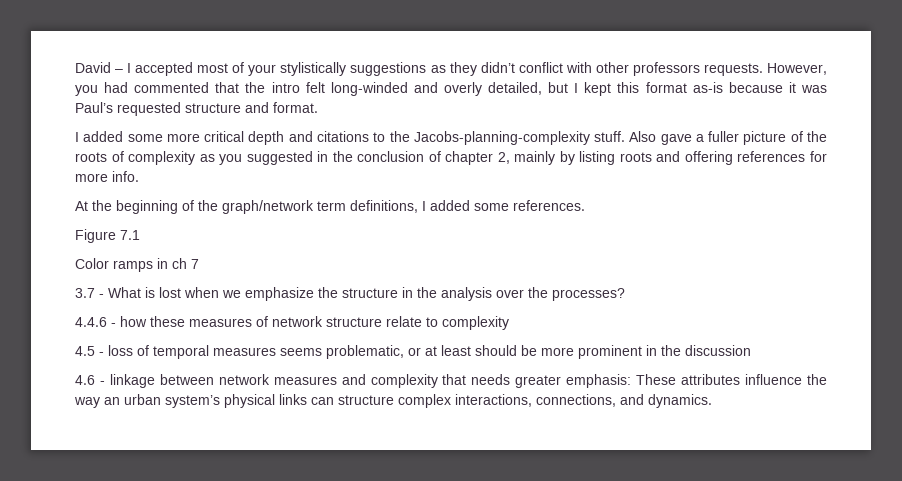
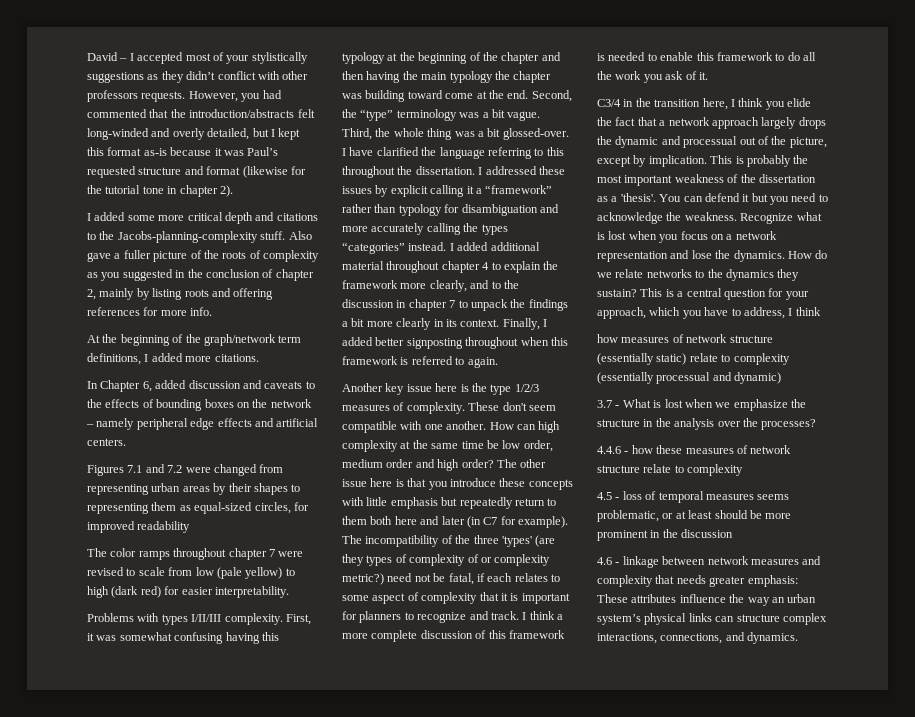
[271,82,300,93] intro -> [189,109,295,118] introduction/abstracts
[273,102,318,113] format. -> [206,166,306,178] [87,185,233,197] format (likewise for the tutorial tone in chapter 2).
[474,200,585,211] [75,229,140,243] [75,258,199,272] some references. // Figure 7.1 // Color ramps in ch 7 -> [185,354,259,362] [87,380,315,392] [87,399,312,411] [86,418,319,430] [87,438,126,446] [87,464,284,476] [87,483,301,495] [87,502,309,514] [87,521,191,533] [87,548,304,560] [87,567,295,579] [87,586,289,598] [87,613,311,625] [87,632,279,644] [342,52,561,64] [342,71,552,83] [342,90,572,102] [342,109,541,121] [342,128,569,140] [342,147,564,159] [342,166,565,178] [342,185,553,197] [342,204,559,216] [342,223,508,235] [342,242,540,254] [342,261,559,273] [342,280,519,292] [342,299,568,311] [342,318,547,330] [342,337,568,349] [342,356,498,368] [342,383,539,395] [342,402,556,414] [342,421,561,433] [342,440,553,452] [342,459,547,471] [342,478,573,490] [342,497,557,509] [342,516,568,528] [342,535,556,547] [342,554,551,566] [342,573,560,585] [342,592,570,604] [342,611,563,623] [342,630,565,642] [597,52,816,61] [597,71,708,83] [597,98,811,110] [597,117,826,129] [597,136,827,148] [597,155,809,167] [597,174,816,186] [597,193,828,205] [597,212,822,224] [597,231,777,243] [597,250,828,262] [597,269,800,281] [597,288,809,300] [597,307,821,319] [597,334,773,343] [597,353,790,365] [597,372,782,384] more citations. // In Chapter 6, added discussion and caveats to the effects of bounding boxes on the network – namely peripheral edge effects and artificial centers. // Figures 7.1 and 7.2 were changed from representing urban areas by their shapes to representing them as equal-sized circles, for improved readability // The color ramps throughout chapter 7 were revised to scale from low (pale yellow) to high (dark red) for easier interpretability. // Problems with types I/II/III complexity. First, it was somewhat confusing having this typology at the beginning of the chapter and then having the main typology the chapter was building toward come at the end. Second, the “type” terminology was a bit vague. Third, the whole thing was a bit glossed-over. I have clarified the language referring to this throughout the dissertation. I addressed these issues by explicit calling it a “framework” rather than typology for disambiguation and more accurately calling the types “categories” instead. I added additional material throughout chapter 4 to explain the framework more clearly, and to the discussion in chapter 7 to unpack the findings a bit more clearly in its context. Finally, I added better signposting throughout when this framework is referred to again. // Another key issue here is the type 1/2/3 measures of complexity. These don't seem compatible with one another. How can high complexity at the same time be low order, medium order and high order? The other issue here is that you introduce these concepts with little emphasis but repeatedly return to them both here and later (in C7 for example). The incompatibility of the three 'types' (are they types of complexity of or complexity metric?) need not be fatal, if each relates to some aspect of complexity that it is important for planners to recognize and track. I think a more complete discussion of this framework is needed to enable this framework to do all the work you ask of it. // C3/4 in the transition here, I think you elide the fact that a network approach largely drops the dynamic and processual out of the picture, except by implication. This is probably the most important weakness of the dissertation as a 'thesis'. You can defend it but you need to acknowledge the weakness. Recognize what is lost when you focus on a network representation and lose the dynamics. How do we relate networks to the dynamics they sustain? This is a central question for your approach, which you have to address, I think // how measures of network structure (essentially static) relate to complexity (essentially processual and dynamic)

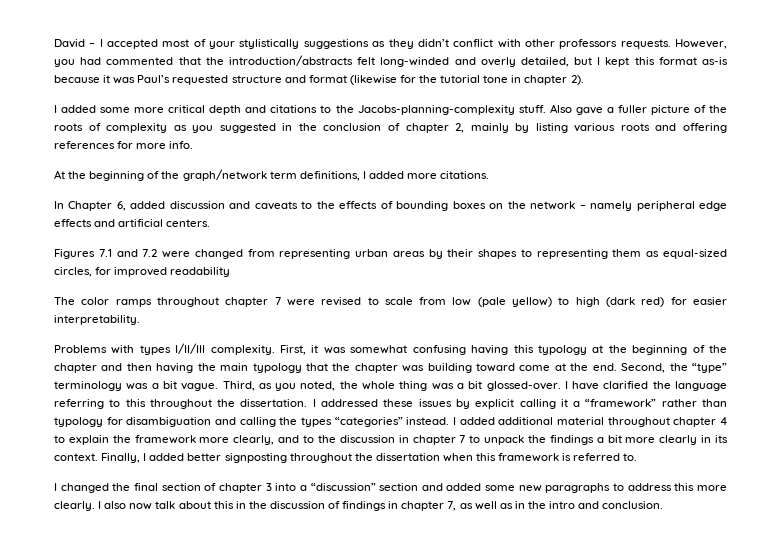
(183, 294) none -> [574,123,616,132] various
(493, 77) none -> [305,363,328,371] that
(372, 134) none -> [258,381,336,391] as you noted,
[342,223,425,235] more accurately -> (236, 421) none
(519, 343) none -> [354,453,440,461] the dissertation
[455,357,498,368] [342,383,539,395] [342,402,556,414] [342,421,561,433] [342,440,553,452] [342,459,547,471] [342,478,573,490] [342,497,557,509] [342,516,568,528] [342,535,556,547] [342,554,551,566] [342,573,560,585] [342,592,570,604] [342,611,563,623] [342,630,565,642] [597,52,816,61] [597,71,708,83] [597,98,811,110] [597,117,826,129] [597,136,827,148] [597,155,809,167] [597,174,816,186] [597,193,828,205] [597,212,822,224] [597,231,777,243] [597,250,828,262] [597,269,800,281] [597,288,809,300] [597,307,821,319] [597,334,773,343] [597,353,790,365] [597,372,782,384] [597,399,806,411] [597,418,817,430] [597,445,792,454] [597,464,744,476] [597,491,790,503] [597,510,792,522] [597,529,734,541] [597,556,822,568] [597,575,798,587] [597,594,817,606] [597,613,827,625] [597,632,799,644] to again. // Another key issue here is the type 1/2/3 measures of complexity. These don't seem compatible with one another. How can high complexity at the same time be low order, medium order and high order? The other issue here is that you introduce these concepts with little emphasis but repeatedly return to them both here and later (in C7 for example). The incompatibility of the three 'types' (are they types of complexity of or complexity metric?) need not be fatal, if each relates to some aspect of complexity that it is important for planners to recognize and track. I think a more complete discussion of this framework is needed to enable this framework to do all the work you ask of it. // C3/4 in the transition here, I think you elide the fact that a network approach largely drops the dynamic and processual out of the picture, except by implication. This is probably the most important weakness of the dissertation as a 'thesis'. You can defend it but you need to acknowledge the weakness. Recognize what is lost when you focus on a network representation and lose the dynamics. How do we relate networks to the dynamics they sustain? This is a central question for your approach, which you have to address, I think // how measures of network structure (essentially static) relate to complexity (essentially processual and dynamic) // 3.7 - What is lost when we emphasize the structure in the analysis over the processes? // 4.4.6 - how these measures of network structure relate to complexity // 4.5 - loss of temporal measures seems problematic, or at least should be more prominent in the discussion // 4.6 - linkage between network measures and complexity that needs greater emphasis: These attributes influence the way an urban system’s physical links can structure complex interactions, connections, and dynamics. -> [623,453,638,461] [54,483,727,493] [54,501,664,511] to. // I changed the final section of chapter 3 into a “discussion” section and added some new paragraphs to address this more clearly. I also now talk about this in the discussion of findings in chapter 7, as well as in the intro and conclusion.

